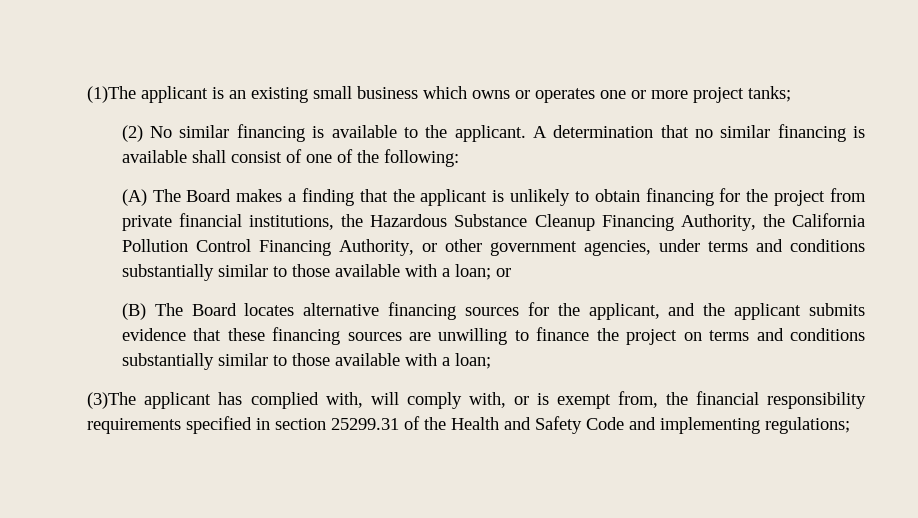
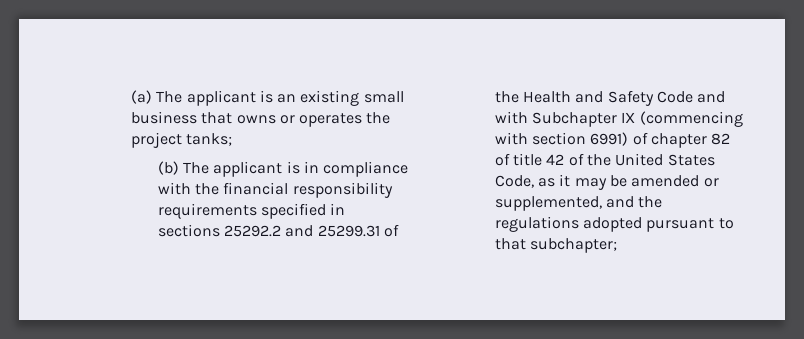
[87,86,137,103] (1)The -> [130,90,183,104] (a) The
[423,86,468,99] which -> [201,112,233,124] that
[600,90,689,99] one or more -> [366,112,391,124] the
[121,124,866,142] [121,149,459,167] [121,188,867,206] [121,213,866,231] [121,239,866,256] [121,264,511,281] [121,302,865,320] [121,327,865,345] [121,353,491,370] [87,391,658,409] (2) No similar financing is available to the applicant. A determination that no similar financing is available shall consist of one of the following: // (A) The Board makes a finding that the applicant is unlikely to obtain financing for the project from private financial institutions, the Hazardous Substance Cleanup Financing Authority, the California Pollution Control Financing Authority, or other government agencies, under terms and conditions substantially similar to those available with a loan; or // (B) The Board locates alternative financing sources for the applicant, and the applicant submits evidence that these financing sources are unwilling to finance the project on terms and conditions substantially similar to those available with a loan; // (3)The applicant has complied with, will comply with, or is exempt from, -> [157,161,409,177] [157,182,191,195] (b) The applicant is in compliance with
[275,418,327,430] section -> [157,224,314,237] sections 25292.2 and
[660,417,851,434] implementing regulations; -> [494,111,743,127] [494,132,731,148] [494,153,715,166] [494,174,719,190] [494,196,663,211] [494,216,734,232] [494,238,618,253] with Subchapter IX (commencing with section 6991) of chapter 82 of title 42 of the United States Code, as it may be amended or supplemented, and the regulations adopted pursuant to that subchapter;

